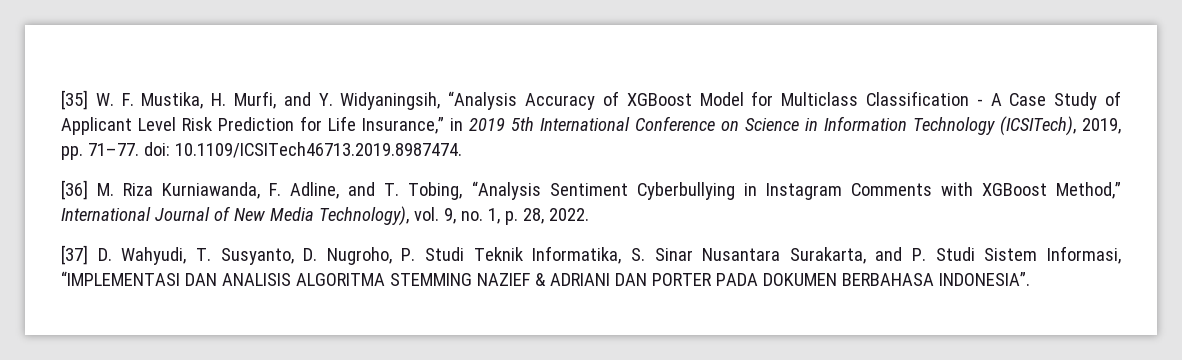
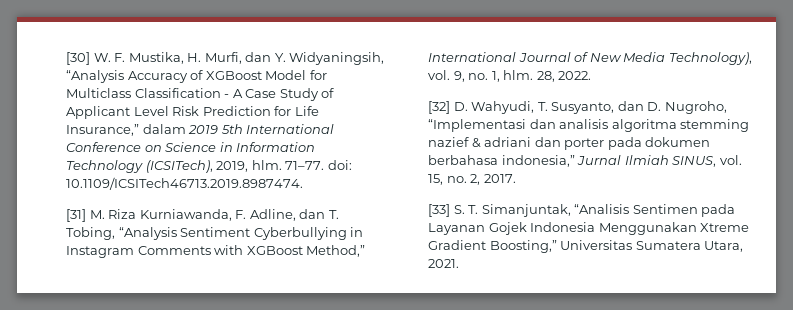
[61,90,88,110] [35] -> [66,52,90,65] [30]
[283,92,311,106] and -> [245,52,272,62] dan
[450,118,463,131] in -> [142,124,186,134] dalam
[61,146,83,160] pp. -> [251,160,282,170] hlm.
[61,180,88,200] [36] -> [66,209,86,222] [31]
[348,182,376,196] and -> [299,209,326,219] dan
[504,211,518,225] p. -> [503,70,534,80] hlm.
[61,245,88,265] [37] -> [428,101,450,114] [32]
(294, 256) none -> [617,101,644,111] dan
[401,246,1122,264] [61,271,1030,286] P. Studi Teknik Informatika, S. Sinar Nusantara Surakarta, and P. Studi Sistem Informasi, “IMPLEMENTASI DAN ANALISIS ALGORITMA STEMMING NAZIEF & ADRIANI DAN PORTER PADA DOKUMEN BERBAHASA INDONESIA”. -> [428,119,750,132] [428,137,711,150] [428,155,742,167] [428,174,516,185] [428,204,736,217] [428,222,750,235] [428,240,744,253] [428,259,459,268] “Implementasi dan analisis algoritma stemming nazief & adriani dan porter pada dokumen berbahasa indonesia,” Jurnal Ilmiah SINUS, vol. 15, no. 2, 2017. // [33] S. T. Simanjuntak, “Analisis Sentimen pada Layanan Gojek Indonesia Menggunakan Xtreme Gradient Boosting,” Universitas Sumatera Utara, 2021.

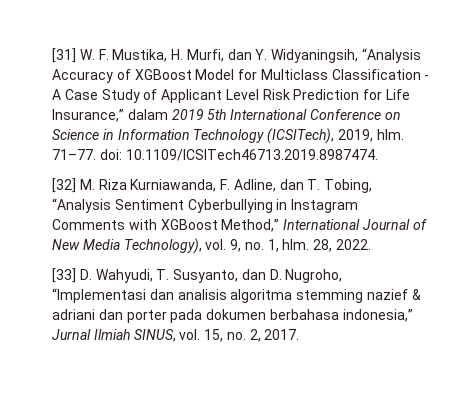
[66,52,90,65] [30] -> [52,48,76,63] [31]
[66,209,86,222] [31] -> [52,178,76,193] [32]
[428,101,450,114] [32] -> [52,268,76,283] [33]
[428,204,736,217] [428,222,750,235] [428,240,744,253] [428,259,459,268] // [33] S. T. Simanjuntak, “Analisis Sentimen pada Layanan Gojek Indonesia Menggunakan Xtreme Gradient Boosting,” Universitas Sumatera Utara, 2021. -> (300, 334) none

